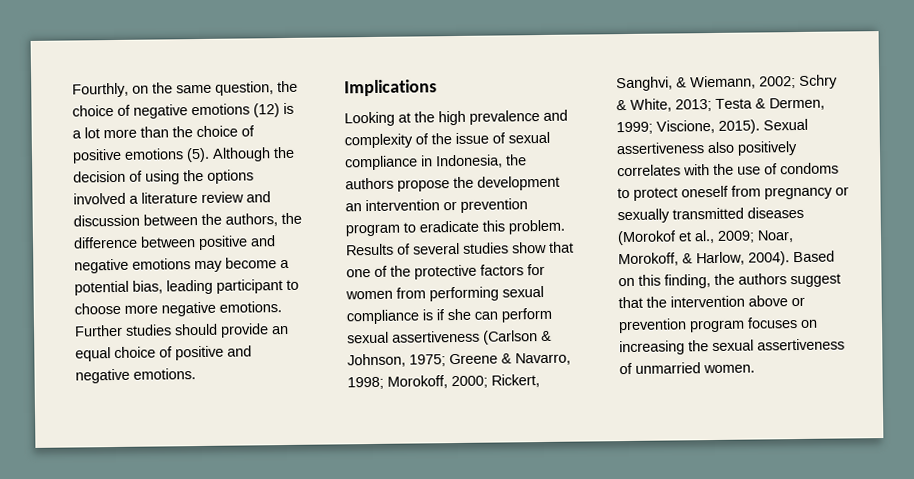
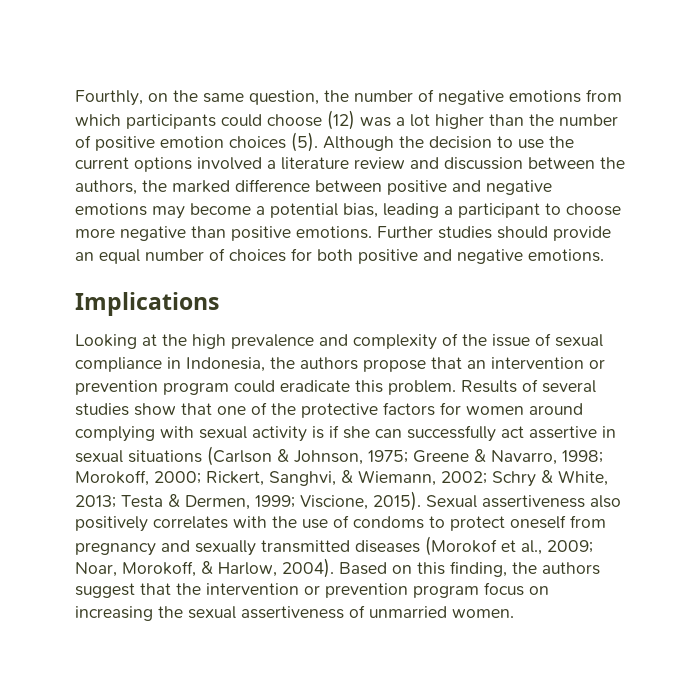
[72,105,114,117] choice -> [354,90,413,102] number
[253,102,294,118] (12) is -> [586,89,622,102] [75,110,391,130] from which participants could choose (12) was
[103,128,137,139] more -> [435,114,484,129] higher
[196,125,255,138] [72,148,184,164] choice of positive emotions -> [559,114,618,126] [75,135,286,151] number of positive emotion choices
[129,169,204,185] of using the -> [497,136,574,149] [75,157,129,169] to use the current
(302, 218) none -> [172,180,230,193] marked
(213, 287) none -> [444,206,453,215] a
(216, 309) none -> [191,226,291,241] than positive
[114,346,173,359] choice of -> [145,248,353,262] number of choices for both
[453,175,560,191] the development -> [431,357,462,369] that
[403,222,416,233] to -> [234,380,275,393] could
[396,285,544,302] [346,307,552,325] [347,330,480,344] from performing sexual compliance is if she can perform sexual assertiveness -> [529,403,583,415] [75,425,616,442] [75,450,202,463] around complying with sexual activity is if she can successfully act assertive in sexual situations
[835,186,849,196] or -> [161,540,190,552] and
[748,295,805,307] [618,317,798,334] above or prevention program focuses -> [304,582,524,598] or prevention program focus

